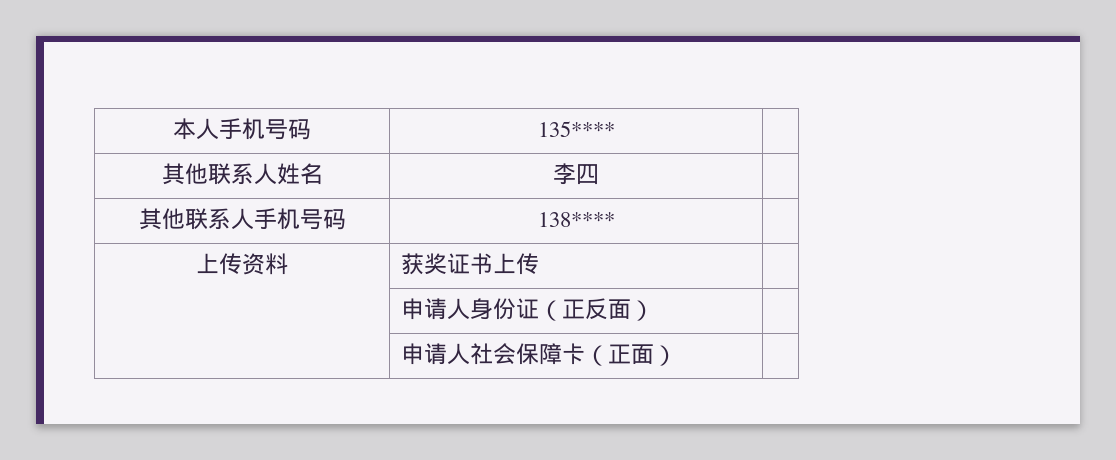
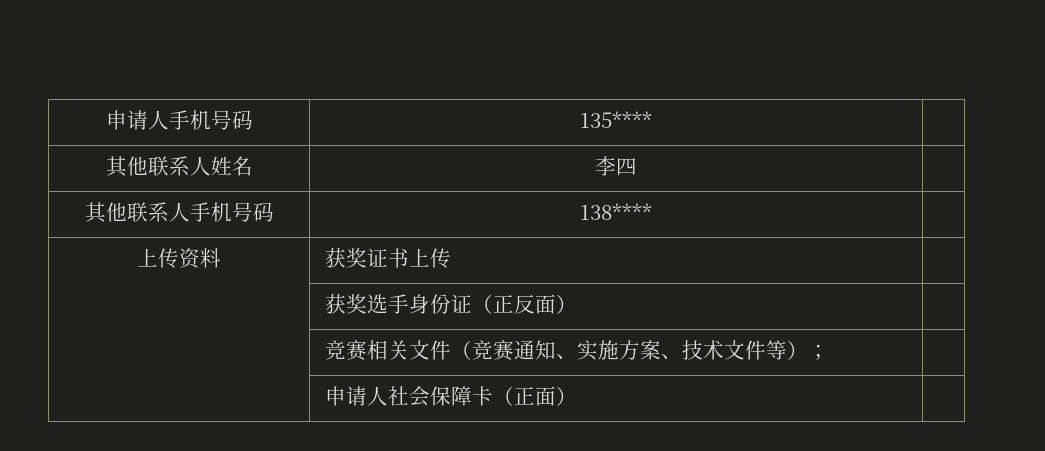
[173,118,196,140] 本 -> [105,110,148,130] 申请
[401,298,471,320] 申请人 -> [324,294,409,314] 获奖选手
(655, 310) none -> [324,340,829,361] // | 竞赛相关文件（竞赛通知、实施方案、技术文件等）； |

